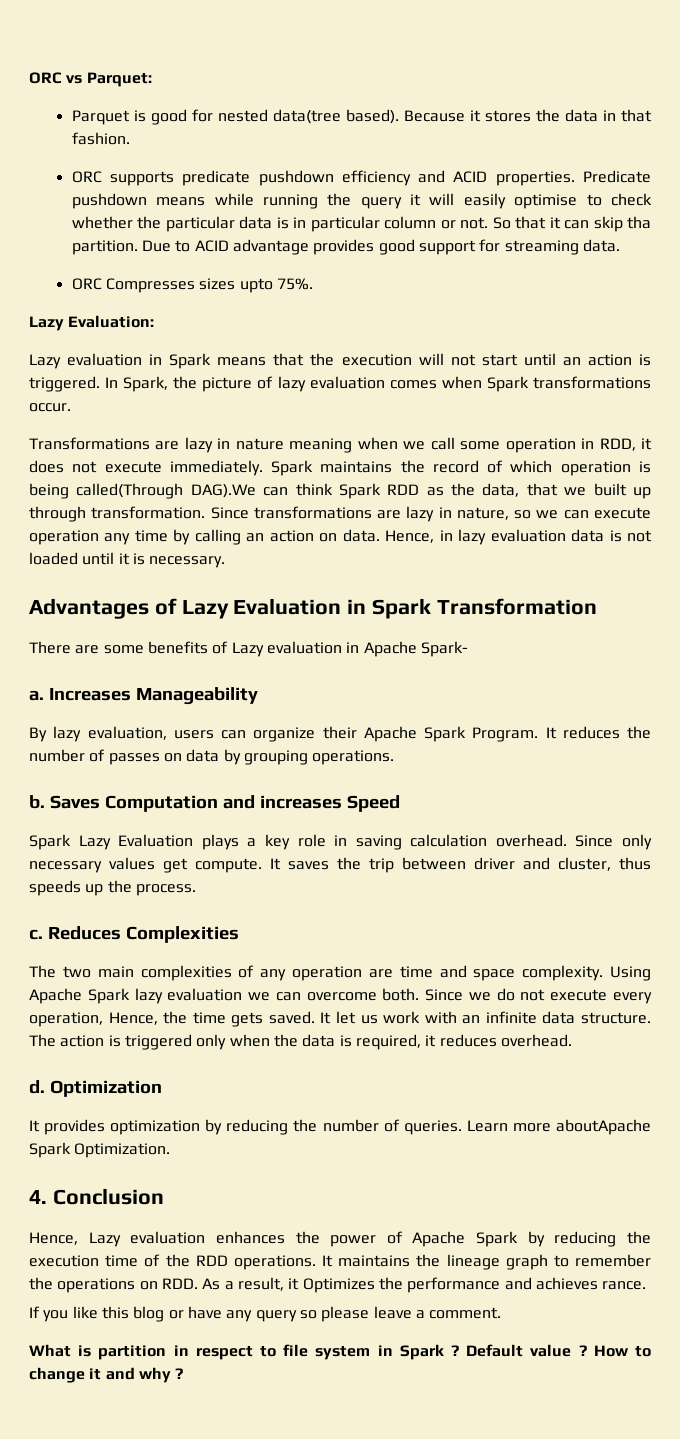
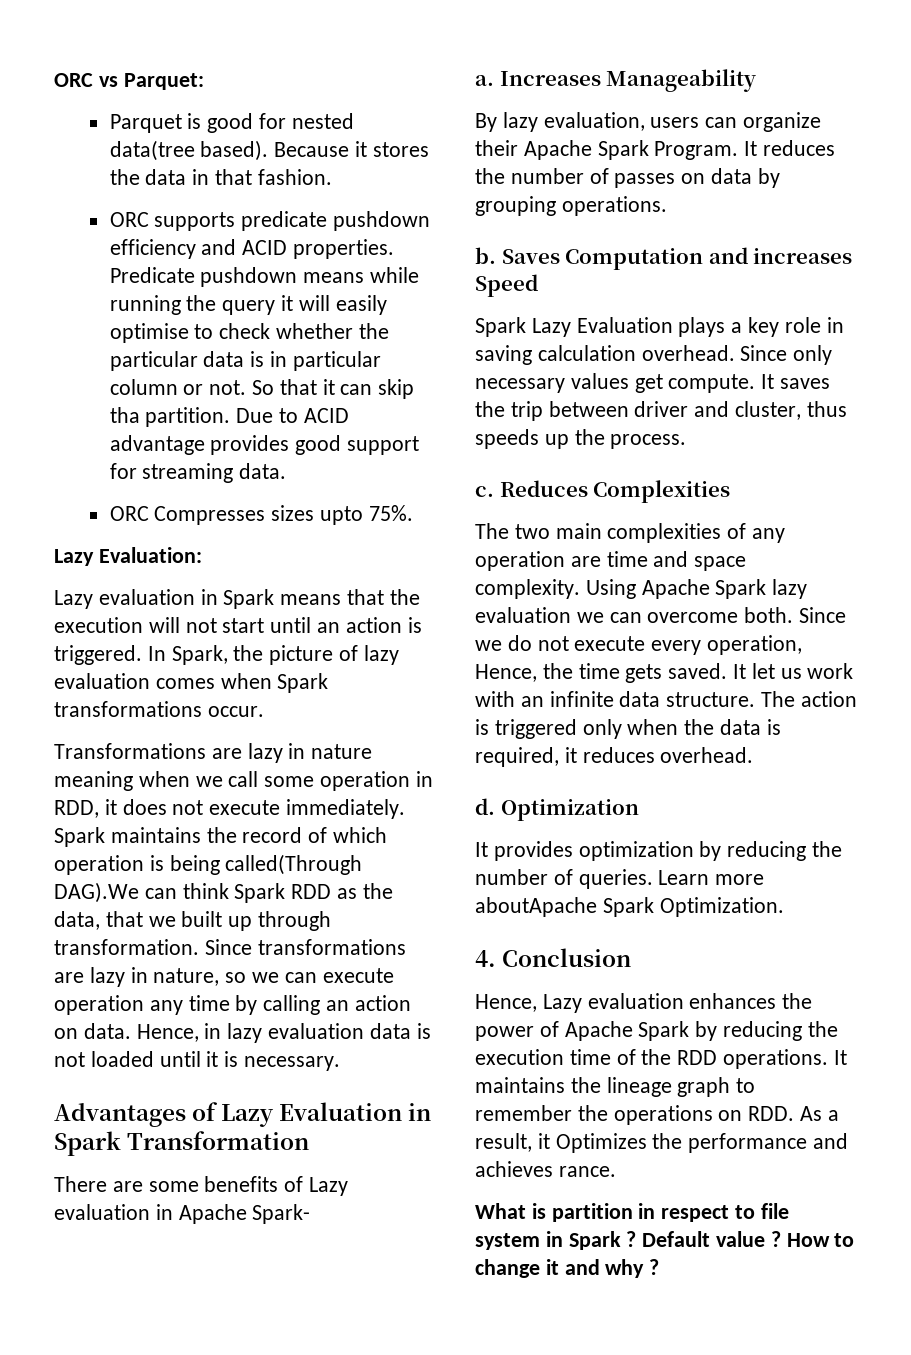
[29,1306,502,1322] // If you like this blog or have any query so please leave a comment. -> (616, 1171) none

